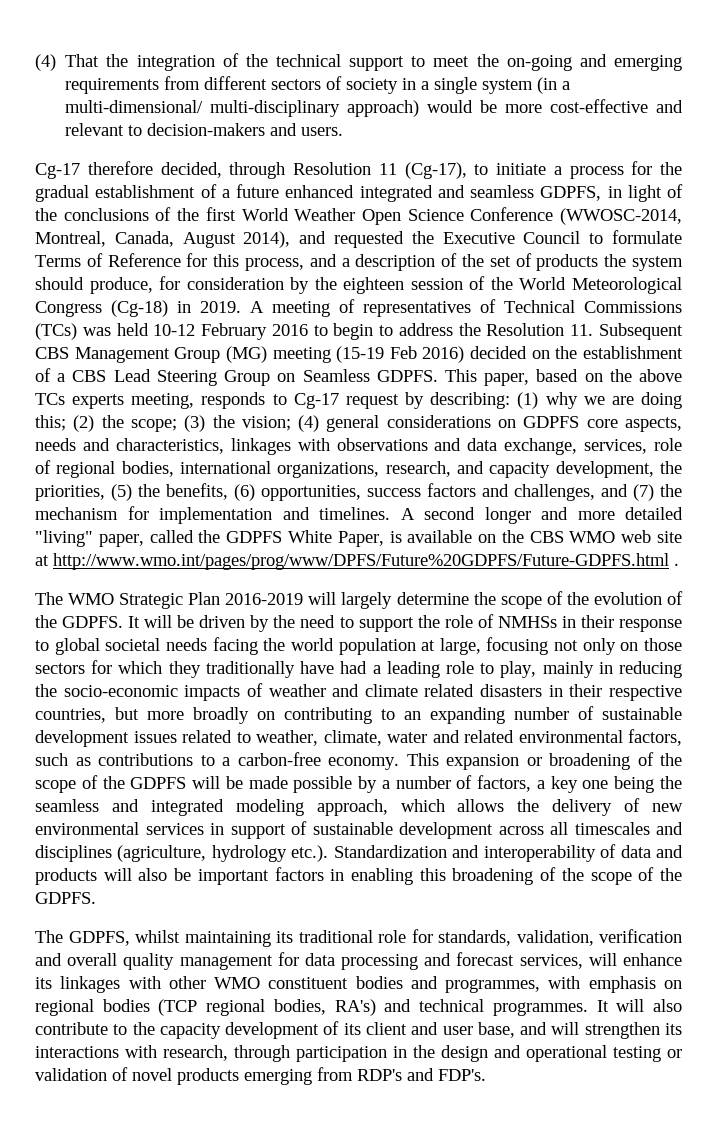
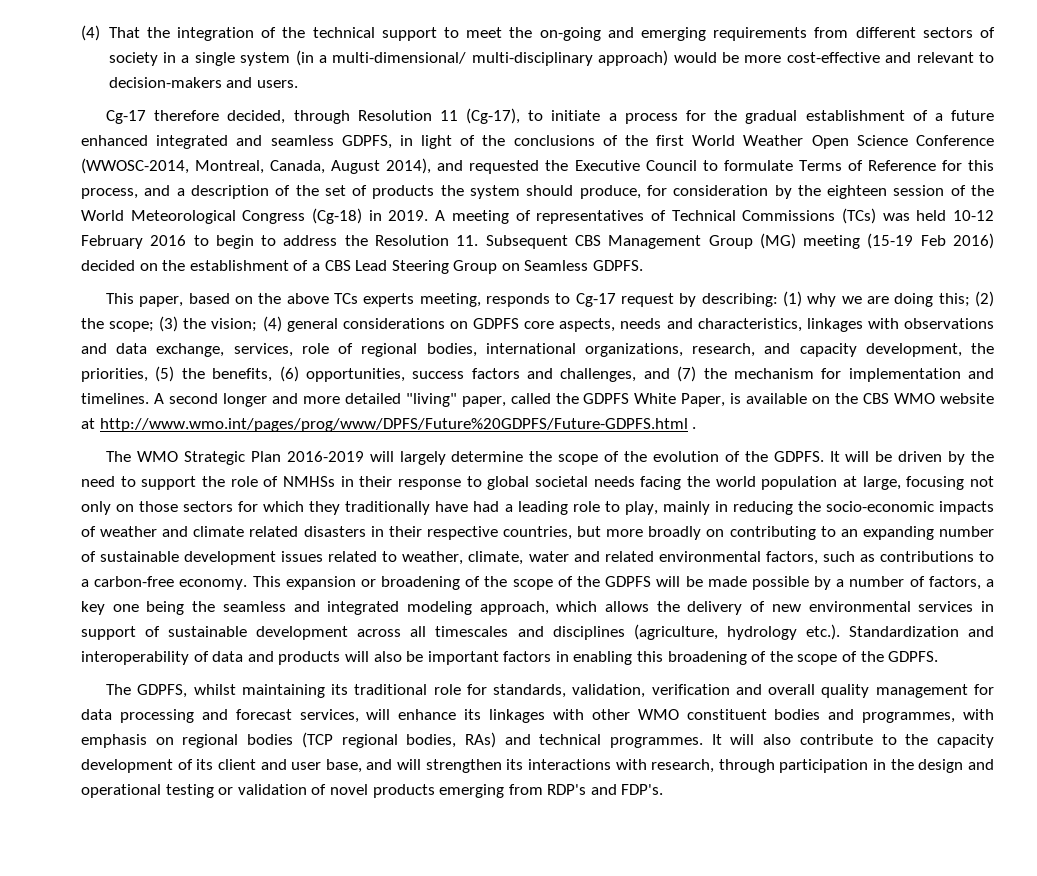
(438, 376) none -> (644, 265) //
[621,530,683,543] web site -> [940,393,995,404] website
[334,999,376,1016] RA's) -> [464,732,496,748] RAs)

